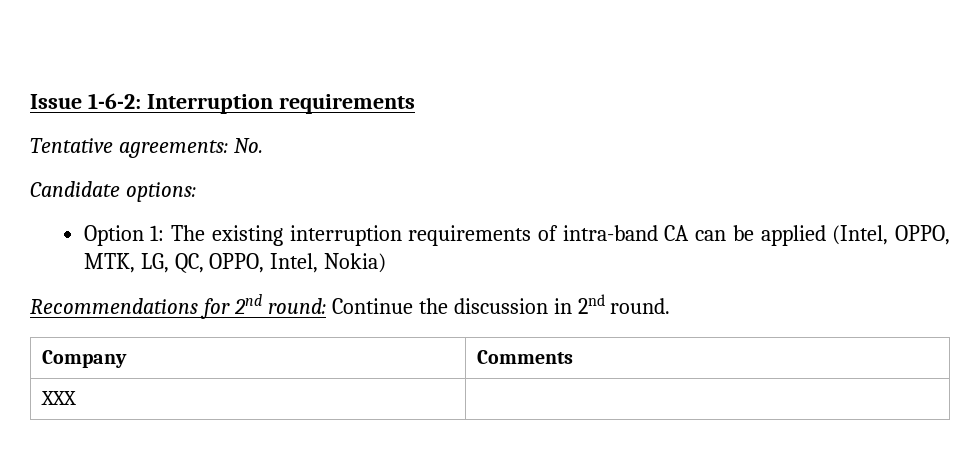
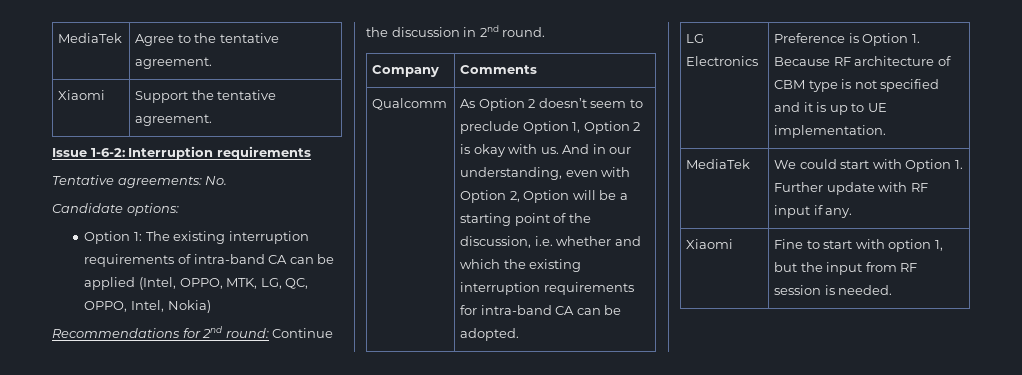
(30, 101) none -> [58,33,123,43] [135,33,279,46] [135,57,213,69] [58,90,106,100] [135,90,277,103] [135,114,213,126] MediaTek | Agree to the tentative agreement. // Xiaomi | Support the tentative agreement. //
[40,391,76,405] XXX | -> [372,98,448,110] [460,98,643,111] [460,121,641,134] [460,144,632,157] [460,167,631,180] [460,190,628,203] [460,213,591,226] [460,236,641,248] [460,259,582,272] [460,282,634,295] [460,305,622,315] [460,328,520,341] [686,34,705,43] [686,56,759,66] [774,33,920,46] [774,56,951,66] [774,79,940,92] [774,102,887,115] [774,125,887,138] [686,159,751,169] [774,159,963,172] [774,182,928,195] [774,205,853,218] [686,239,734,249] [774,239,943,252] [774,262,918,275] [774,285,893,295] Qualcomm | As Option 2 doesn’t seem to preclude Option 1, Option 2 is okay with us. And in our understanding, even with Option 2, Option will be a starting point of the discussion, i.e. whether and which the existing interruption requirements for intra-band CA can be adopted. // LG Electronics | Preference is Option 1. Because RF architecture of CBM type is not specified and it is up to UE implementation. // MediaTek | We could start with Option 1. Further update with RF input if any. // Xiaomi | Fine to start with option 1, but the input from RF session is needed.

